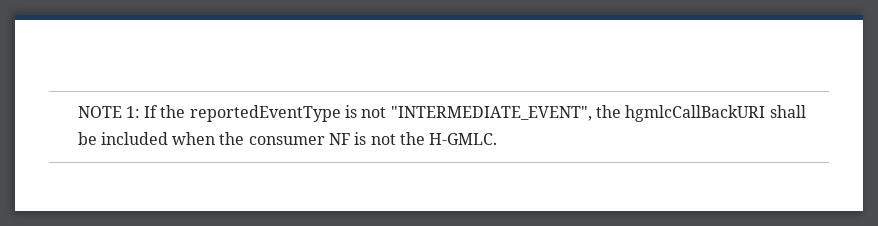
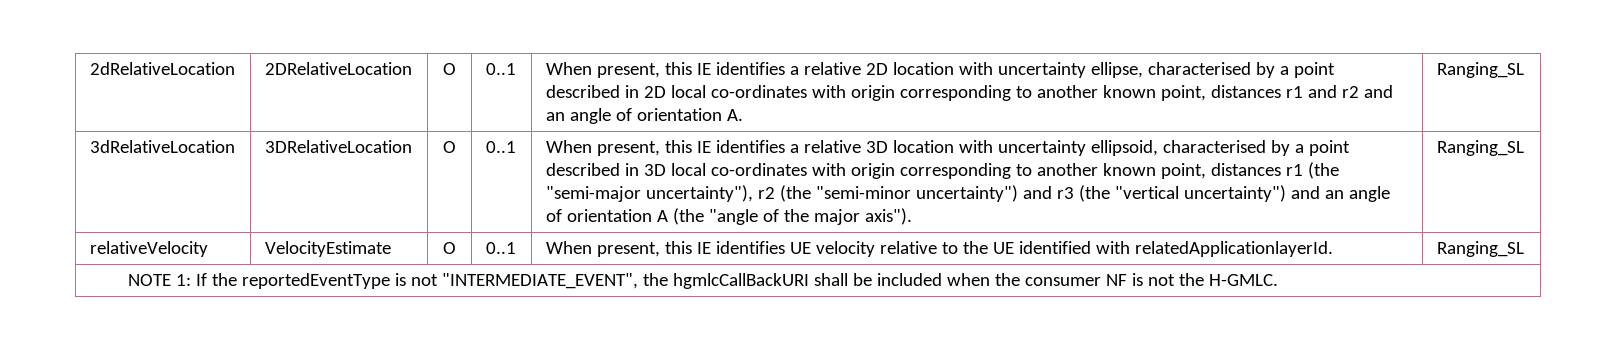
(77, 112) none -> [89,62,235,75] [264,62,412,75] [443,63,456,75] [485,63,516,75] [545,62,1335,78] [545,85,1393,101] [545,108,743,124] [1436,62,1524,78] [89,140,235,153] [264,140,412,153] [443,141,456,153] [485,141,516,153] [545,140,1350,156] [545,162,1339,179] [545,185,1390,202] [545,208,912,225] [1436,140,1524,156] [89,241,208,257] [264,241,391,257] [443,242,456,254] [485,242,516,254] [545,241,1333,257] [1436,241,1524,257] 2dRelativeLocation | 2DRelativeLocation | O | 0..1 | When present, this IE identifies a relative 2D location with uncertainty ellipse, characterised by a point described in 2D local co-ordinates with origin corresponding to another known point, distances r1 and r2 and an angle of orientation A. | Ranging_SL // 3dRelativeLocation | 3DRelativeLocation | O | 0..1 | When present, this IE identifies a relative 3D location with uncertainty ellipsoid, characterised by a point described in 3D local co-ordinates with origin corresponding to another known point, distances r1 (the "semi-major uncertainty"), r2 (the "semi-minor uncertainty") and r3 (the "vertical uncertainty") and an angle of orientation A (the "angle of the major axis"). | Ranging_SL // relativeVelocity | VelocityEstimate | O | 0..1 | When present, this IE identifies UE velocity relative to the UE identified with relatedApplicationlayerId. | Ranging_SL //

